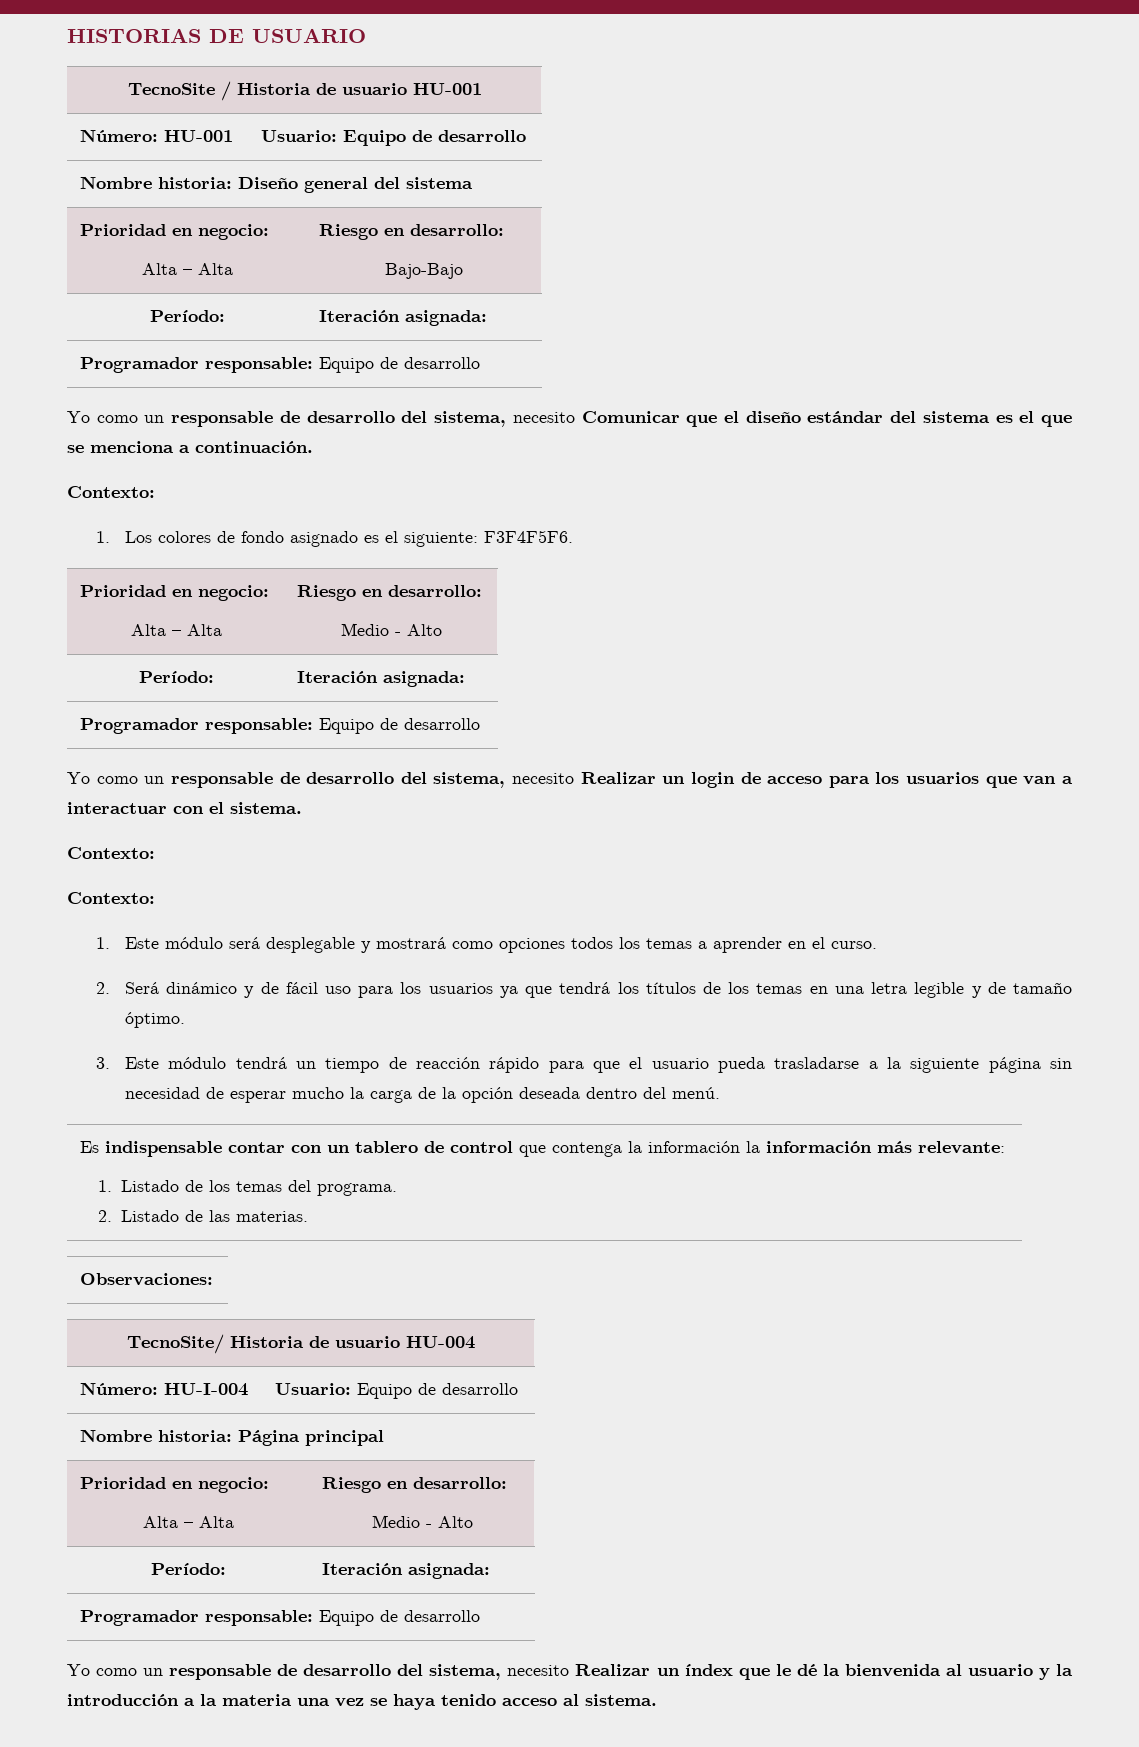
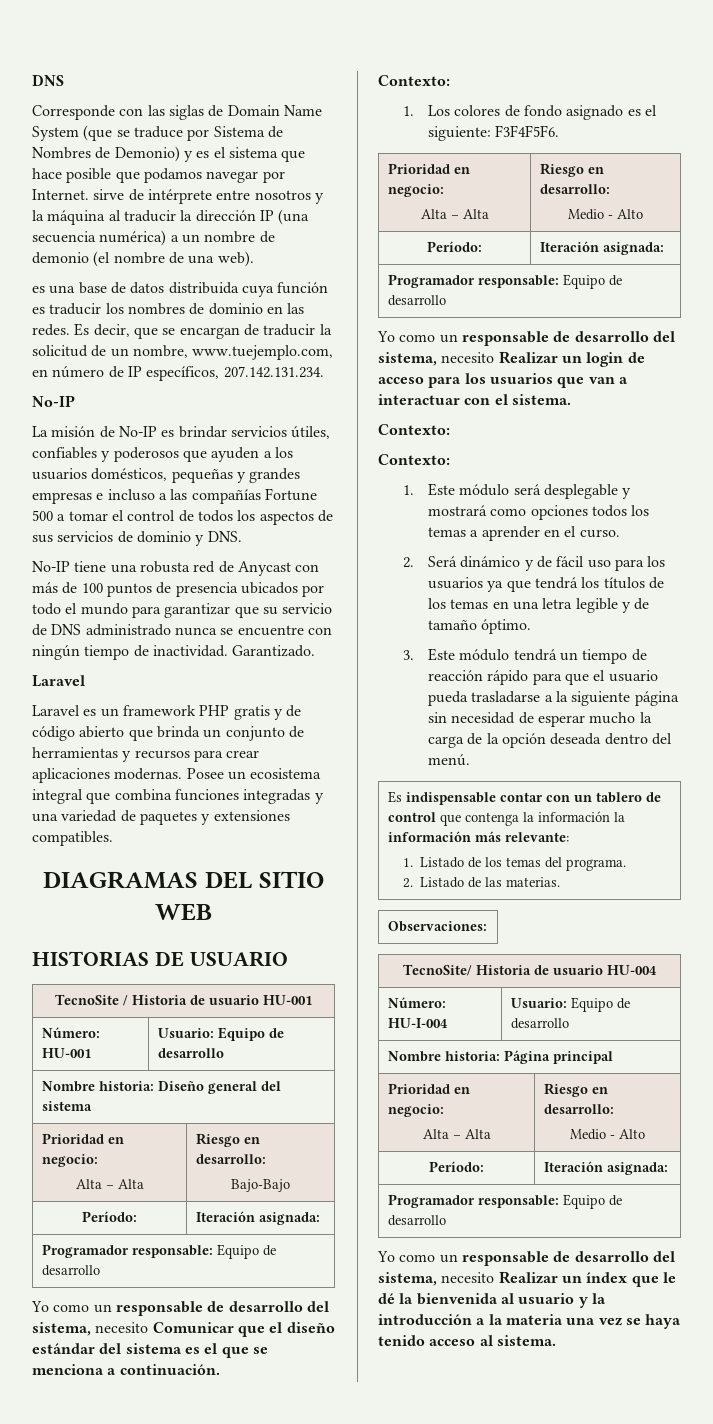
(67, 35) none -> [32,74,64,86] [32,105,322,120] [32,125,283,141] [32,146,306,162] [32,168,285,183] [32,189,324,204] [32,209,310,225] [32,230,275,246] [32,251,254,267] [32,282,329,297] [32,303,305,315] [32,323,332,339] [32,345,334,360] [32,366,324,381] [32,395,75,407] [32,426,331,439] [32,447,293,462] [32,468,301,483] [32,488,317,504] [32,510,333,525] [32,531,242,546] [32,561,320,576] [32,582,325,597] [32,603,333,618] [32,624,332,636] [32,645,316,660] [32,675,85,687] [32,705,302,720] [32,726,304,741] [32,747,260,762] [32,768,322,783] [32,789,324,804] [32,810,290,825] [32,831,113,846] [43,871,324,889] [155,903,212,921] DNS // Corresponde con las siglas de Domain Name System (que se traduce por Sistema de Nombres de Demonio) y es el sistema que hace posible que podamos navegar por Internet. sirve de intérprete entre nosotros y la máquina al traducir la dirección IP (una secuencia numérica) a un nombre de demonio (el nombre de una web). // es una base de datos distribuida cuya función es traducir los nombres de dominio en las redes. Es decir, que se encargan de traducir la solicitud de un nombre, www.tuejemplo.com, en número de IP específicos, 207.142.131.234. // No-IP // La misión de No-IP es brindar servicios útiles, confiables y poderosos que ayuden a los usuarios domésticos, pequeñas y grandes empresas e incluso a las compañías Fortune 500 a tomar el control de todos los aspectos de sus servicios de dominio y DNS. // No-IP tiene una robusta red de Anycast con más de 100 puntos de presencia ubicados por todo el mundo para garantizar que su servicio de DNS administrado nunca se encuentre con ningún tiempo de inactividad. Garantizado. // Laravel // Laravel es un framework PHP gratis y de código abierto que brinda un conjunto de herramientas y recursos para crear aplicaciones modernas. Posee un ecosistema integral que combina funciones integradas y una variedad de paquetes y extensiones compatibles. // DIAGRAMAS DEL SITIO WEB //

